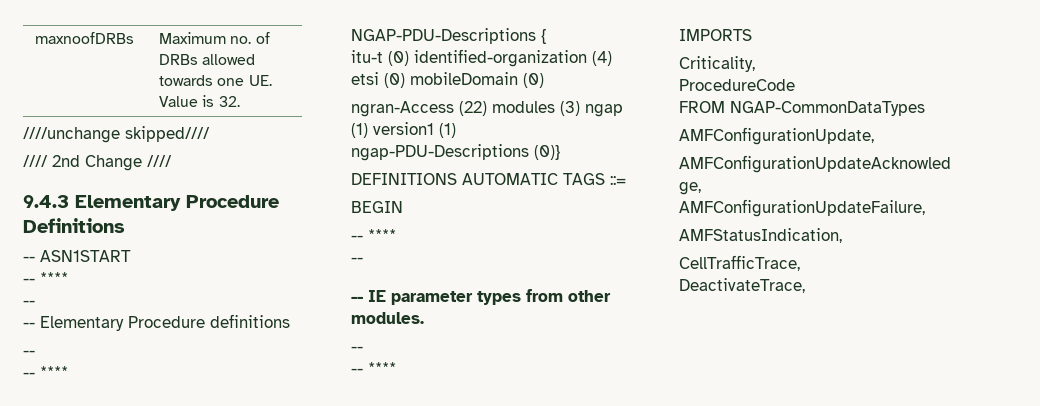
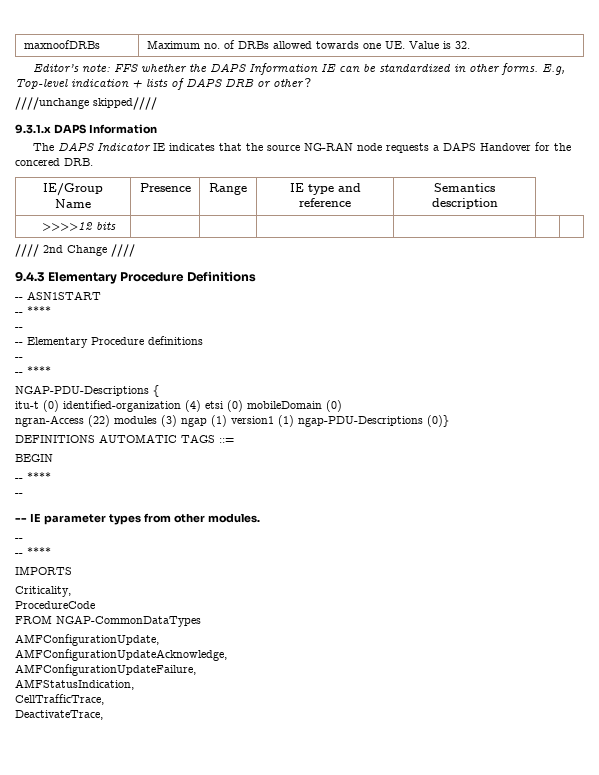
[23,126,210,143] ////unchange skipped//// -> [33,63,566,75] [15,78,314,90] [15,97,157,110] [15,124,157,134] [33,142,572,153] [15,158,93,166] [43,183,103,196] [55,199,91,208] [139,183,191,192] [209,183,247,195] [289,183,361,195] [299,198,351,207] [434,183,495,192] [431,198,498,209] [41,221,116,231] Editor’s note: FFS whether the DAPS Information IE can be standardized in other forms. E.g, Top-level indication + lists of DAPS DRB or other？ // ////unchange skipped//// // 9.3.1.x DAPS Information // The DAPS Indicator IE indicates that the source NG-RAN node requests a DAPS Handover for the concered DRB. // IE/Group Name | Presence | Range | IE type and reference | Semantics description // >>>>12 bits | | | | | |

